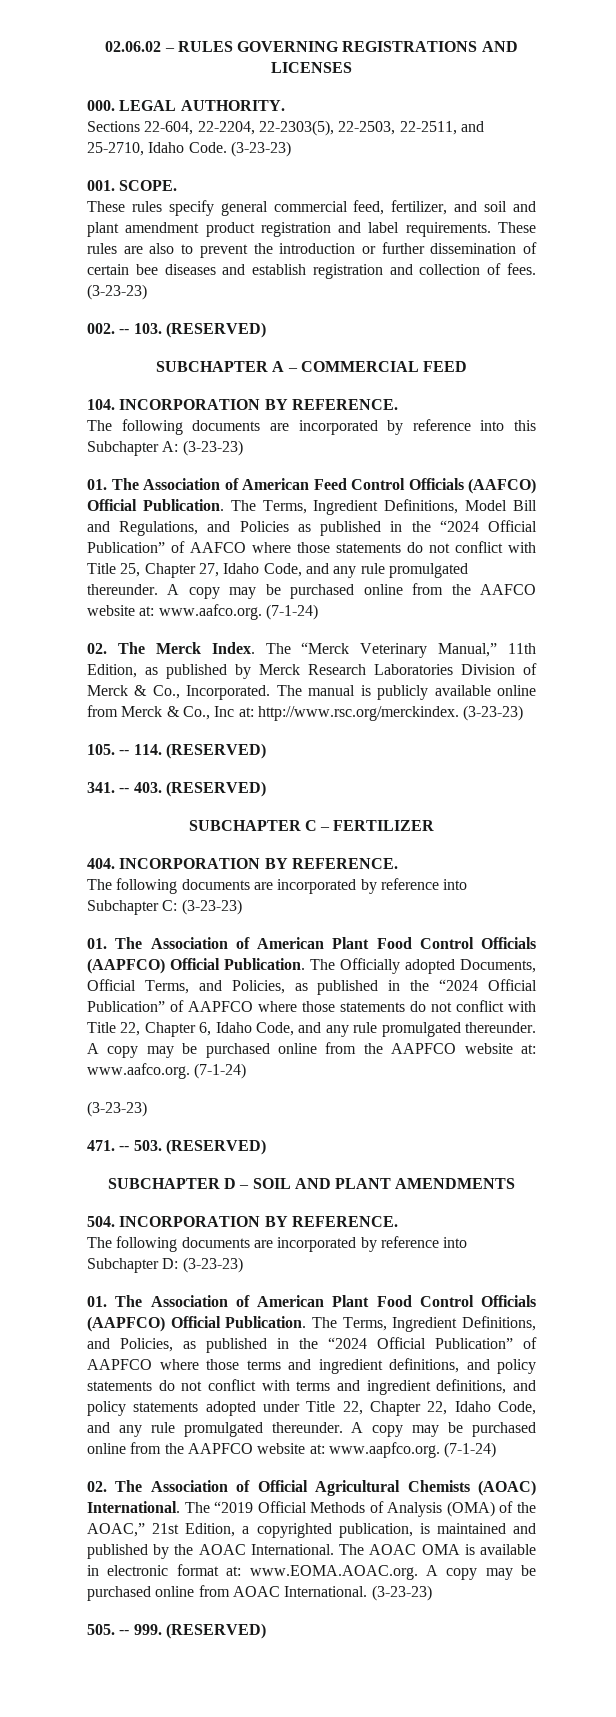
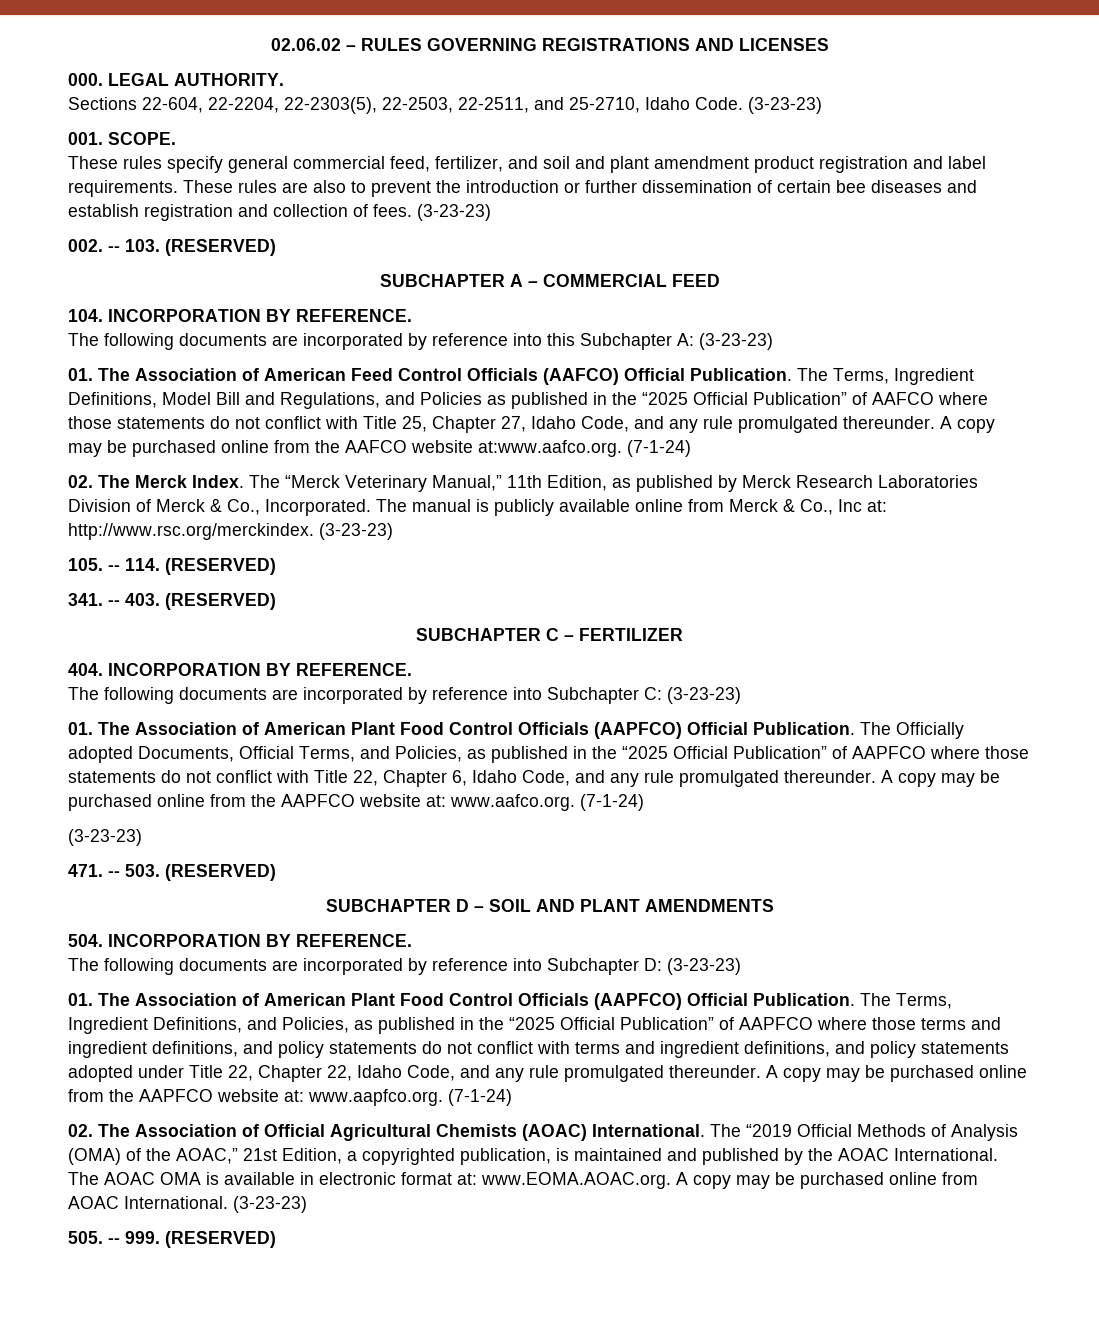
[439,520,479,532] “2024 -> [642,392,688,405] “2025
[139,604,262,620] at: www.aafco.org. -> [478,440,622,457] at:www.aafco.org.
[439,979,479,991] “2024 -> [622,746,668,759] “2025
[328,1337,367,1349] “2024 -> [509,1017,555,1030] “2025

